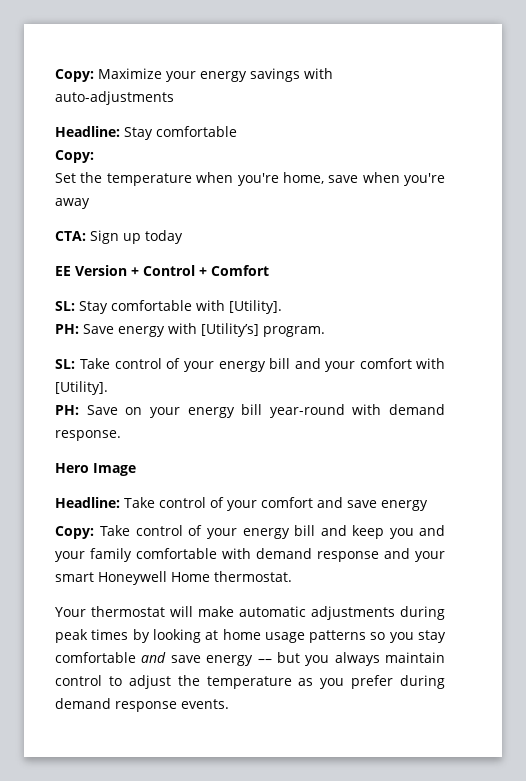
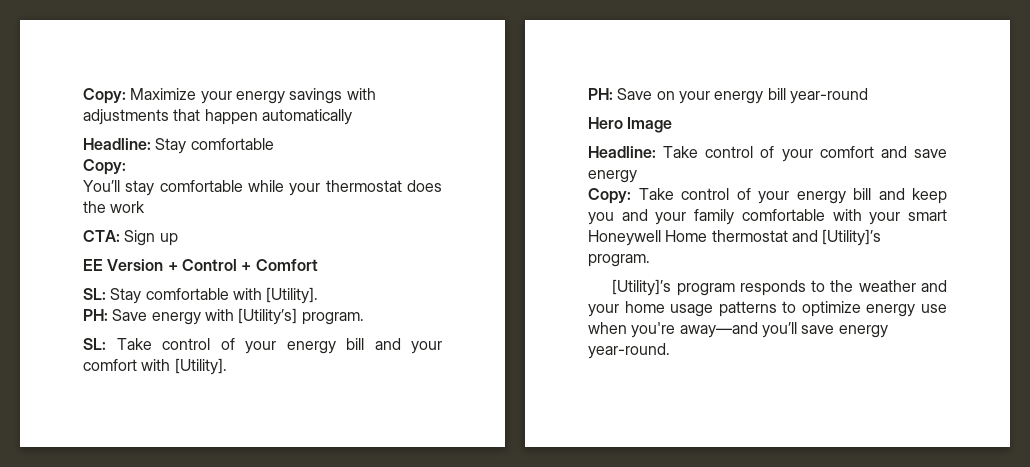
[55,91,174,105] auto-adjustments -> [83,109,352,125] adjustments that happen automatically
[55,172,445,186] [55,198,90,209] Set the temperature when you're home, save when you're away -> [83,180,443,196] [83,201,146,213] You’ll stay comfortable while your thermostat does the work
[144,230,183,244] today -> (178, 239) none
[352,404,445,415] [55,430,121,441] with demand response. -> (868, 96) none
[256,548,410,562] demand response and -> (862, 215) none
[214,571,292,582] [55,606,445,620] [55,629,447,643] [55,652,445,666] [55,675,445,689] [55,698,229,712] thermostat. // Your thermostat will make automatic adjustments during peak times by looking at home usage patterns so you stay comfortable and save energy –– but you always maintain control to adjust the temperature as you prefer during demand response events. -> [711,229,882,246] [588,254,650,267] [612,279,947,296] [588,301,947,317] [588,322,888,338] [588,343,670,359] thermostat and [Utility]’s program. // [Utility]’s program responds to the weather and your home usage patterns to optimize energy use when you're away––and you’ll save energy year-round.

